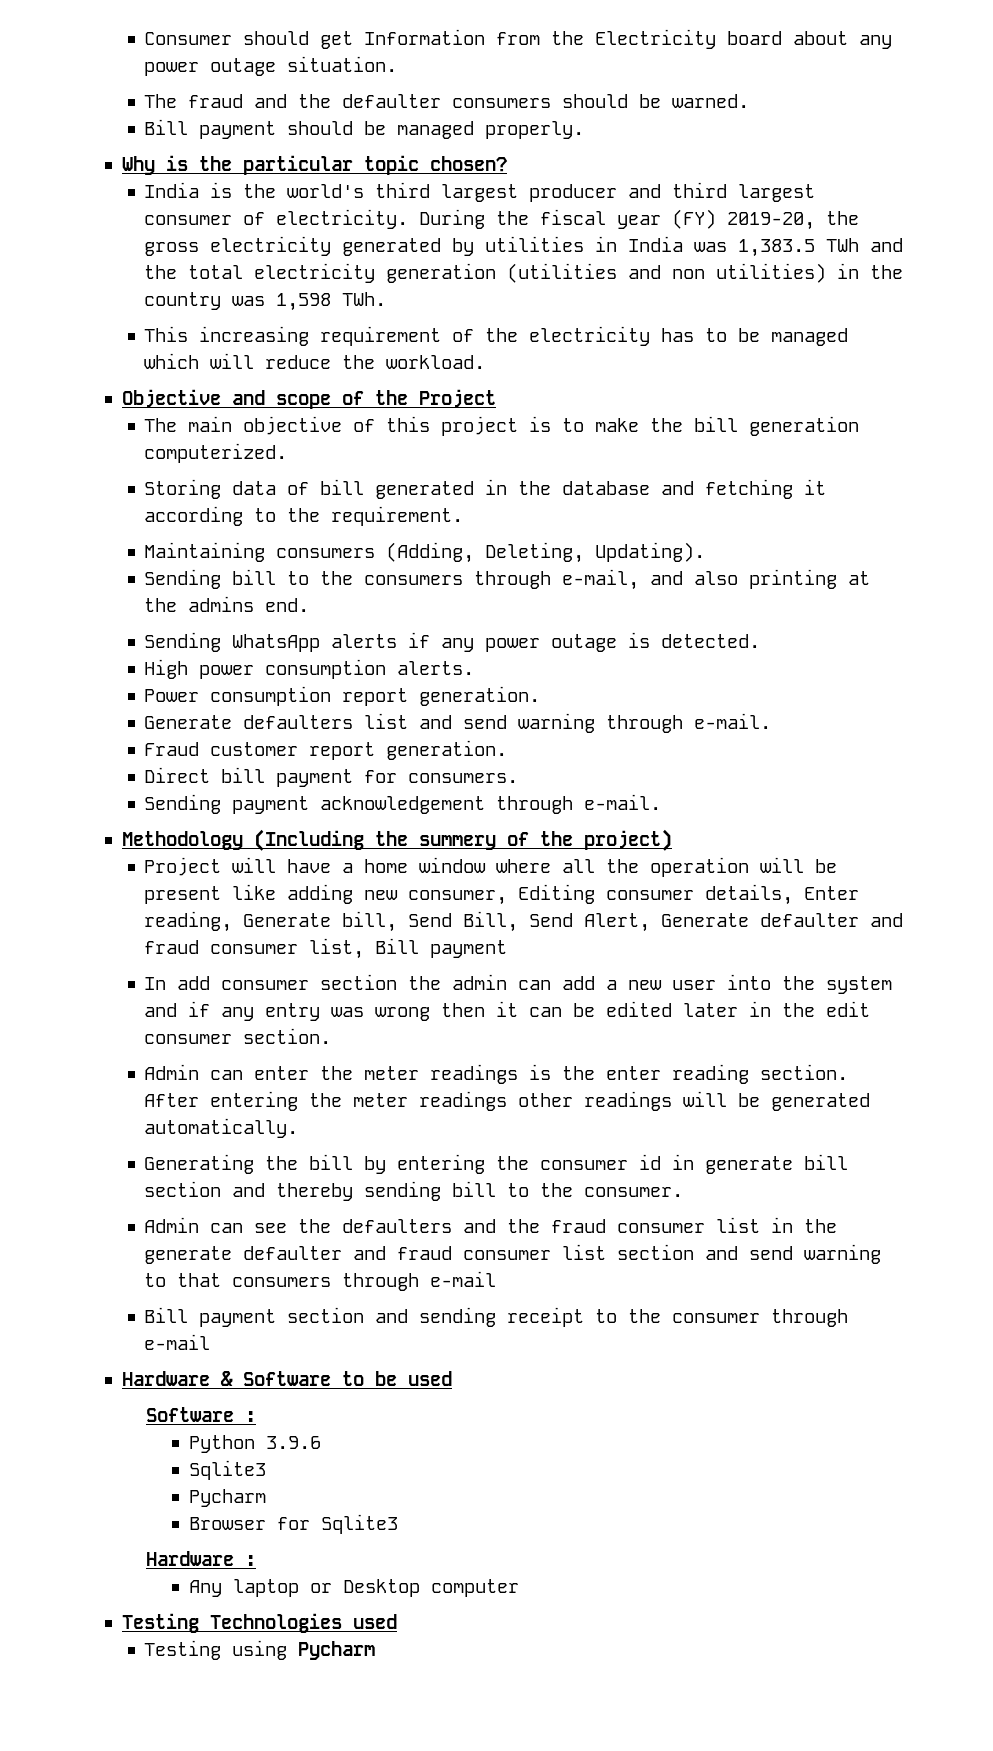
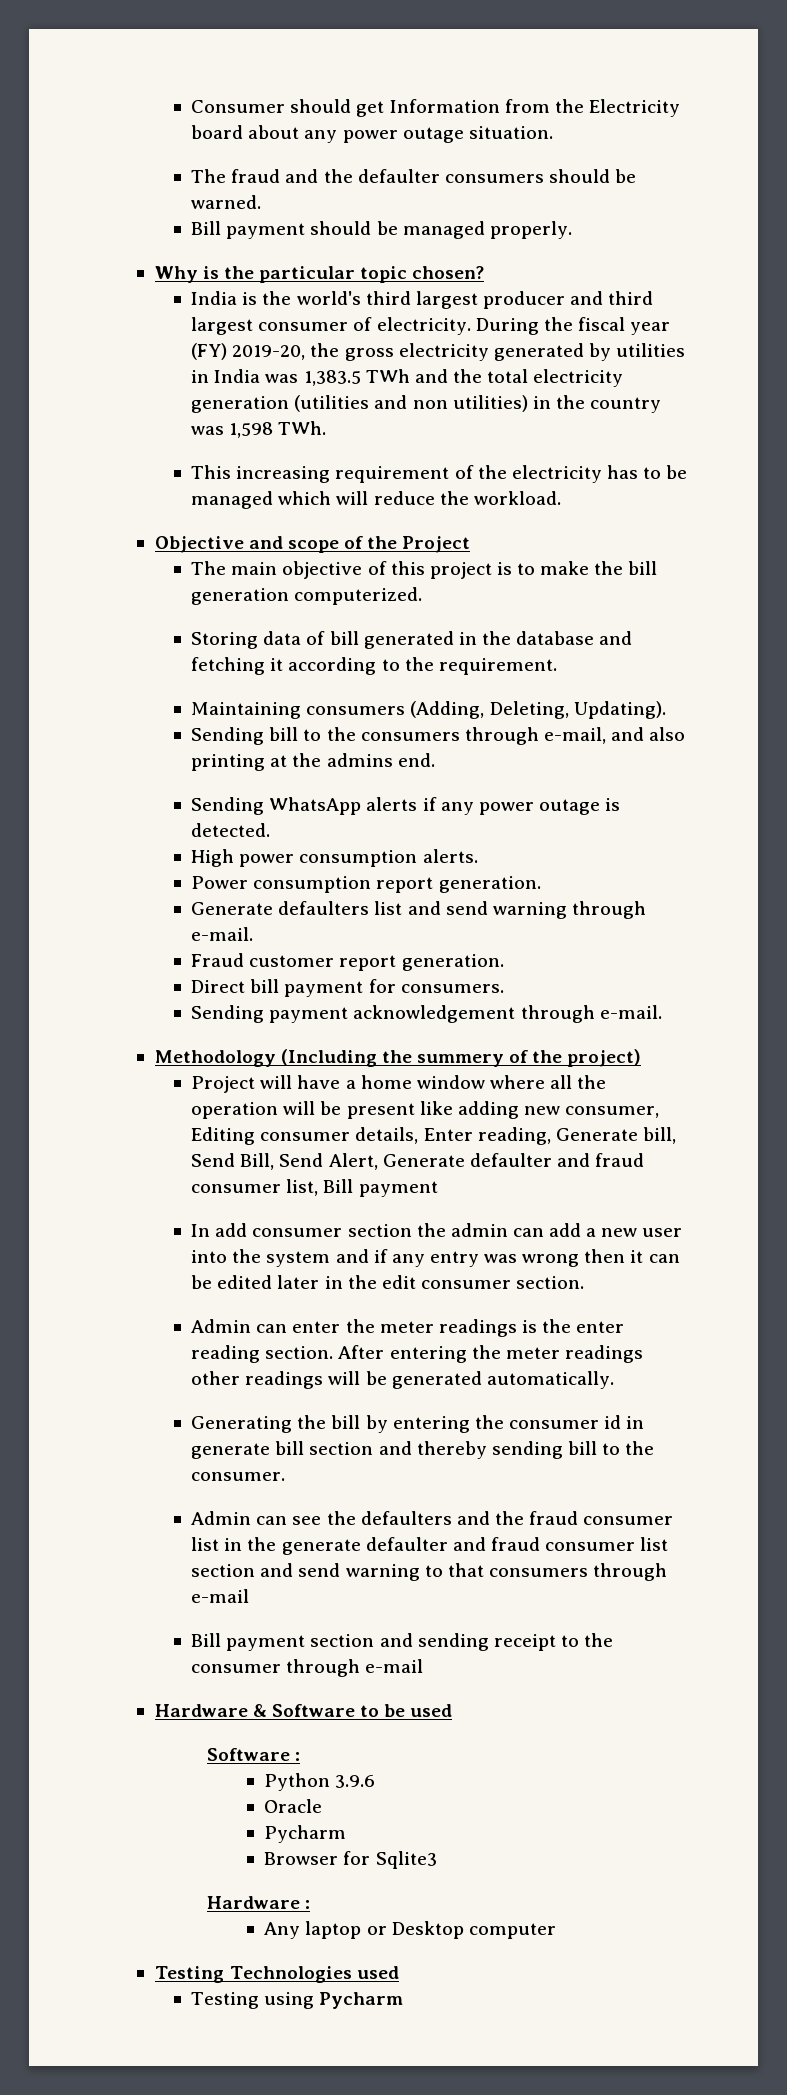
[188,1460,266,1480] Sqlite3 -> [264,1799,323,1813] Oracle

